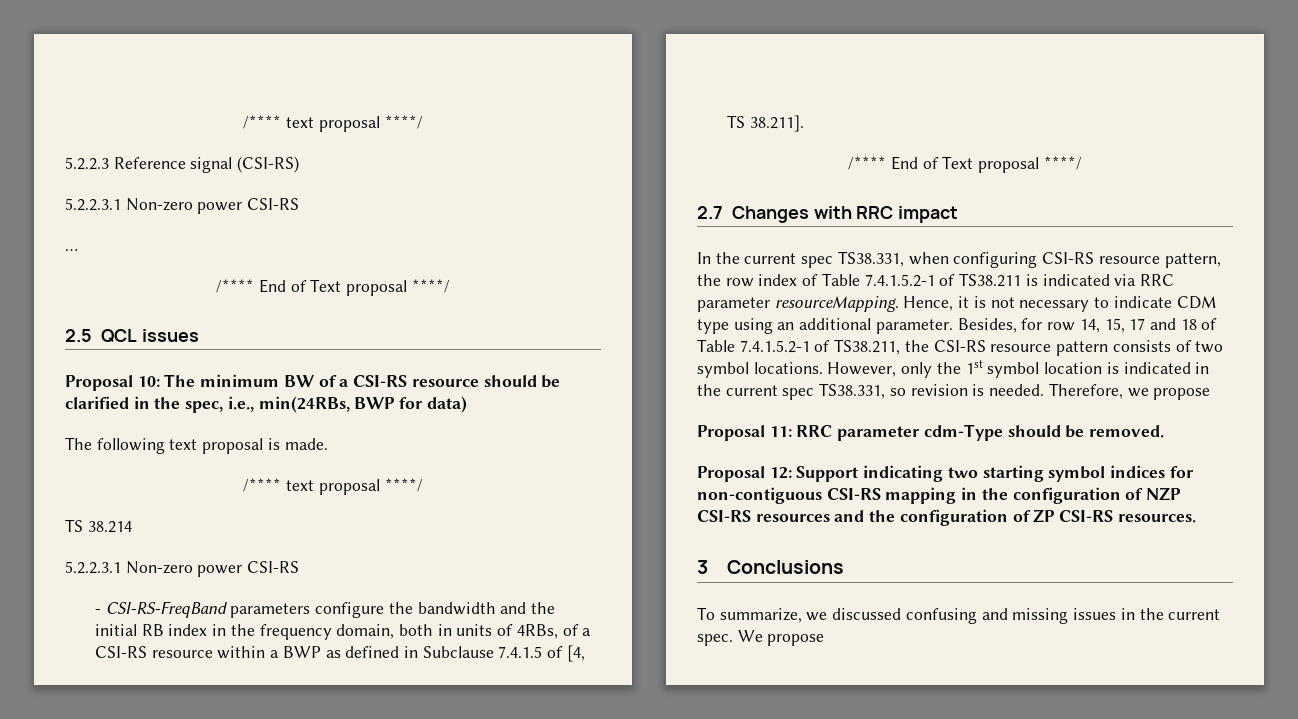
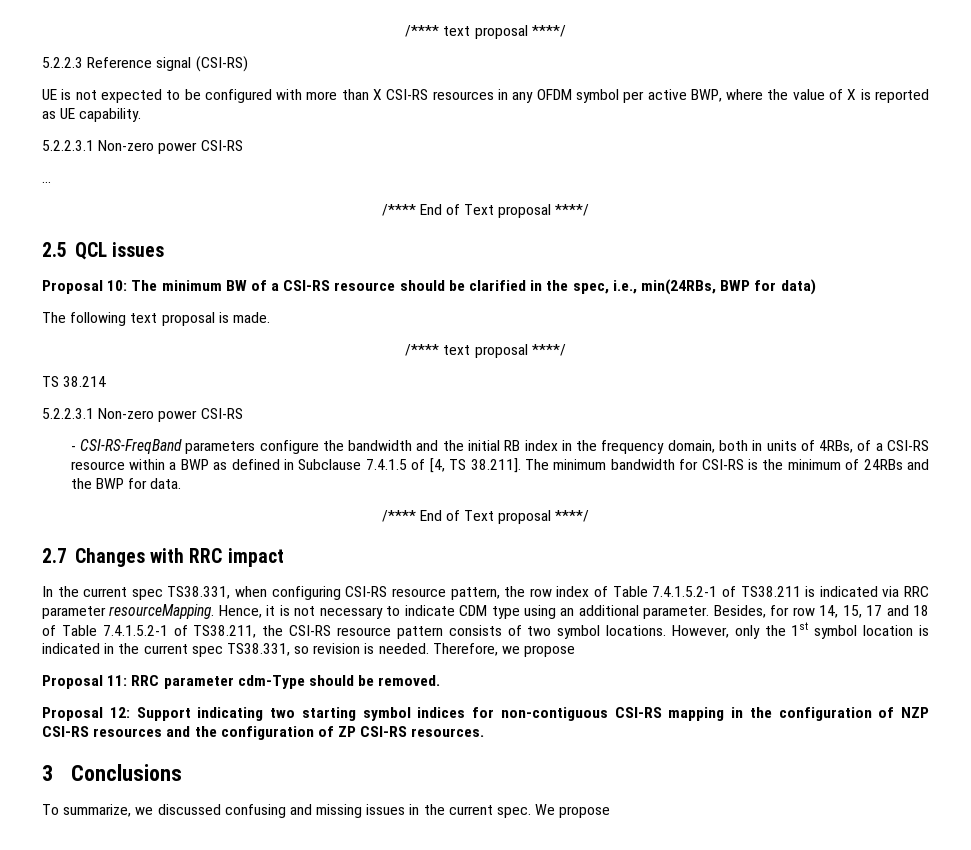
(300, 164) none -> [42,89,929,103] [42,108,142,122] // UE is not expected to be configured with more than X CSI-RS resources in any OFDM symbol per active BWP, where the value of X is reported as UE capability.
(804, 123) none -> [524,459,930,470] [70,478,182,489] The minimum bandwidth for CSI-RS is the minimum of 24RBs and the BWP for data.

